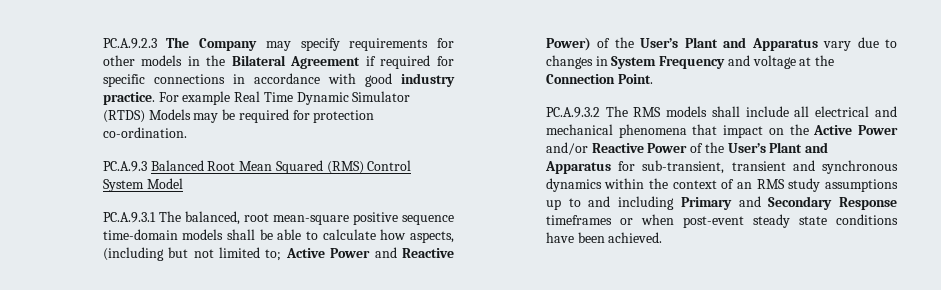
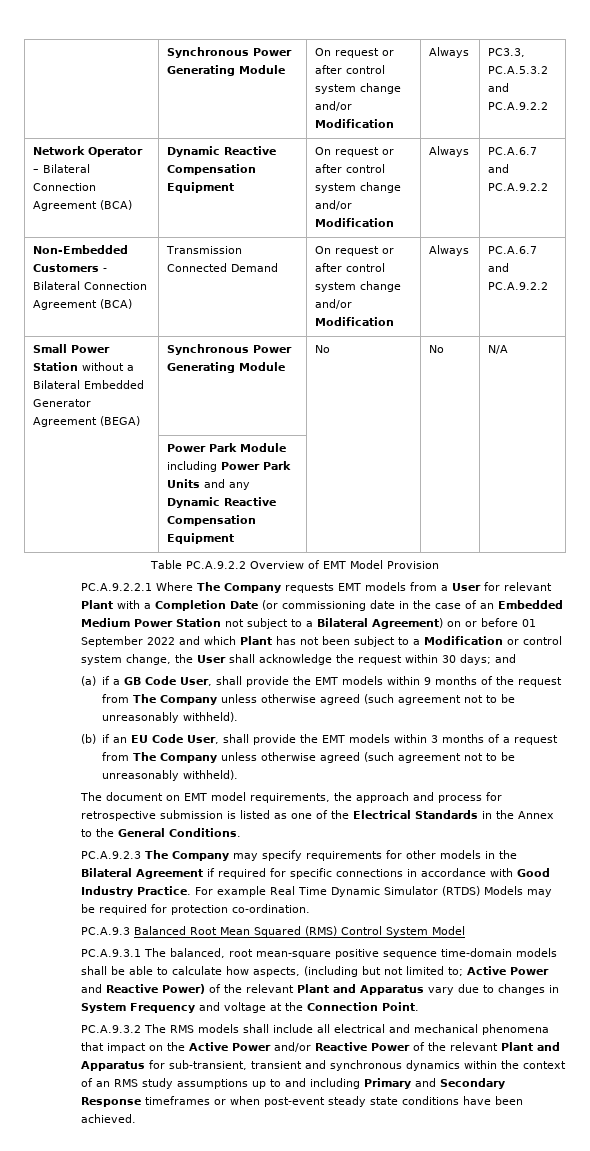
(102, 43) none -> [166,47,292,58] [166,65,285,76] [314,48,394,58] [314,65,385,74] [314,83,401,94] [314,101,352,111] [314,119,394,128] [428,47,469,58] [487,48,525,57] [487,66,548,74] [487,83,509,92] [487,102,548,110] [32,146,143,157] [32,164,90,173] [32,183,96,191] [32,200,132,211] [166,146,276,157] [166,164,256,175] [166,182,234,193] [314,147,394,157] [314,164,385,173] [314,182,401,193] [314,200,352,210] [314,218,394,227] [428,146,469,157] [487,147,537,155] [487,164,509,173] [487,183,548,191] [32,245,128,254] [32,264,107,272] [32,281,147,290] [32,299,132,310] [165,246,242,254] [166,263,278,272] [314,246,394,256] [314,263,385,272] [314,281,401,292] [314,299,352,309] [314,317,394,326] [428,245,469,256] [487,246,537,254] [487,263,509,272] [487,282,548,290] [32,344,110,353] [32,362,134,371] [32,380,144,389] [32,399,91,407] [32,416,140,427] [166,344,292,355] [166,362,285,373] [314,345,330,353] [428,345,444,353] [487,345,508,354] [166,443,286,452] [166,461,291,472] [166,479,250,490] [166,497,276,508] [166,515,256,526] [166,533,234,544] [150,560,439,569] [81,582,553,593] [81,600,564,611] [81,618,537,629] [81,636,563,647] [81,654,517,665] [81,676,562,687] [101,694,515,705] [101,712,238,723] [81,734,558,745] [101,752,515,763] [101,770,238,781] [80,792,503,803] [81,810,555,821] [81,828,242,837] | Synchronous Power Generating Module | On request or after control system change and/or Modification | Always | PC3.3, PC.A.5.3.2 and PC.A.9.2.2 // Network Operator – Bilateral Connection Agreement (BCA) | Dynamic Reactive Compensation Equipment | On request or after control system change and/or Modification | Always | PC.A.6.7 and PC.A.9.2.2 // Non-Embedded Customers - Bilateral Connection Agreement (BCA) | Transmission Connected Demand | On request or after control system change and/or Modification | Always | PC.A.6.7 and PC.A.9.2.2 // Small Power Station without a Bilateral Embedded Generator Agreement (BEGA) | Synchronous Power Generating Module | No | No | N/A // | Power Park Module including Power Park Units and any Dynamic Reactive Compensation Equipment | | | // Table PC.A.9.2.2 Overview of EMT Model Provision // PC.A.9.2.2.1 Where The Company requests EMT models from a User for relevant Plant with a Completion Date (or commissioning date in the case of an Embedded Medium Power Station not subject to a Bilateral Agreement) on or before 01 September 2022 and which Plant has not been subject to a Modification or control system change, the User shall acknowledge the request within 30 days; and // (a) if a GB Code User, shall provide the EMT models within 9 months of the request from The Company unless otherwise agreed (such agreement not to be unreasonably withheld). // (b) if an EU Code User, shall provide the EMT models within 3 months of a request from The Company unless otherwise agreed (such agreement not to be unreasonably withheld). // The document on EMT model requirements, the approach and process for retrospective submission is listed as one of the Electrical Standards in the Annex to the General Conditions. //
[364,73,456,87] [102,92,155,105] good industry practice. -> [517,868,551,877] [81,886,192,897] Good Industry Practice.
[640,38,679,48] User’s -> [246,984,295,993] relevant
[727,143,766,153] User’s -> [450,1042,499,1051] relevant

